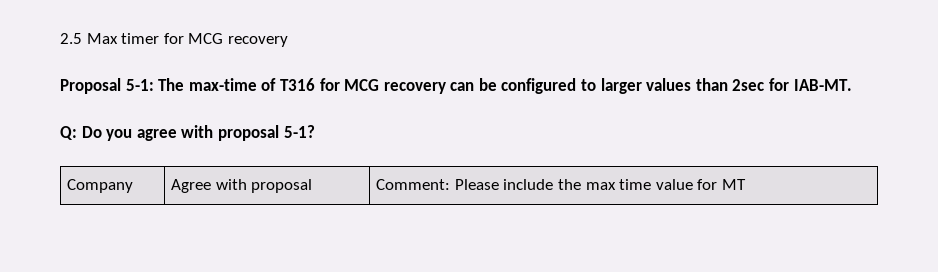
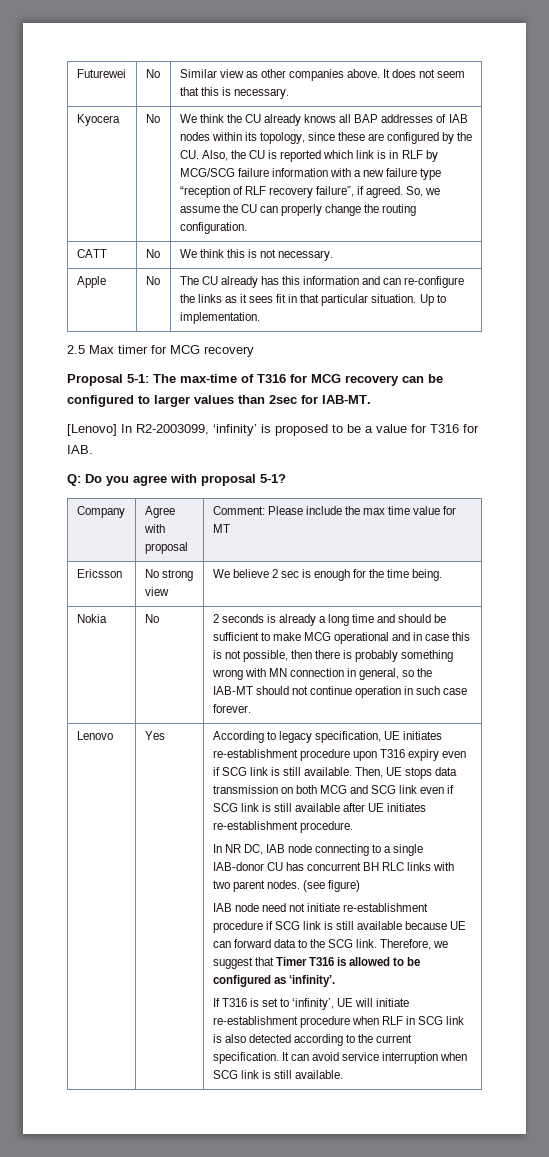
(60, 38) none -> [76,69,126,78] [145,69,160,78] [179,69,466,81] [179,87,289,99] [76,114,120,126] [145,114,160,123] [179,114,468,126] [179,132,473,144] [179,150,438,162] [179,168,442,180] [179,186,441,198] [179,204,417,216] [179,222,247,234] [76,249,107,258] [145,249,160,258] [179,249,334,261] [76,276,106,288] [145,276,160,285] [179,276,465,288] [179,294,446,306] [179,312,260,324] Futurewei | No | Similar view as other companies above. It does not seem that this is necessary. // Kyocera | No | We think the CU already knows all BAP addresses of IAB nodes within its topology, since these are configured by the CU. Also, the CU is reported which link is in RLF by MCG/SCG failure information with a new failure type “reception of RLF recovery failure”, if agreed. So, we assume the CU can properly change the routing configuration. // CATT | No | We think this is not necessary. // Apple | No | The CU already has this information and can re-configure the links as it sees fit in that particular situation. Up to implementation. //
(852, 85) none -> [67,424,479,436] [67,445,93,454] // [Lenovo] In R2-2003099, ‘infinity’ is proposed to be a value for T316 for IAB.
(746, 184) none -> [76,569,122,578] [144,569,193,581] [144,587,169,596] [212,569,443,581] [76,614,107,623] [144,614,159,623] [212,614,447,626] [212,632,471,644] [212,650,454,662] [211,668,433,680] [212,686,468,698] [212,704,251,713] [76,731,113,740] [144,731,165,740] [212,731,443,743] [212,749,467,761] [212,767,458,779] [212,785,455,794] [212,803,427,812] [212,821,353,833] [212,844,424,856] [212,862,455,871] [212,880,360,892] [212,903,429,912] [212,921,467,933] [212,939,449,950] [212,957,421,969] [212,975,335,987] [212,998,410,1010] [212,1016,465,1028] [212,1034,413,1046] [212,1052,468,1064] [212,1070,343,1079] // Ericsson | No strong view | We believe 2 sec is enough for the time being. // Nokia | No | 2 seconds is already a long time and should be sufficient to make MCG operational and in case this is not possible, then there is probably something wrong with MN connection in general, so the IAB-MT should not continue operation in such case forever. // Lenovo | Yes | According to legacy specification, UE initiates re-establishment procedure upon T316 expiry even if SCG link is still available. Then, UE stops data transmission on both MCG and SCG link even if SCG link is still available after UE initiates re-establishment procedure. // In NR DC, IAB node connecting to a single IAB-donor CU has concurrent BH RLC links with two parent nodes. (see figure) // IAB node need not initiate re-establishment procedure if SCG link is still available because UE can forward data to the SCG link. Therefore, we suggest that Timer T316 is allowed to be configured as ‘infinity’. // If T316 is set to ‘infinity’, UE will initiate re-establishment procedure when RLF in SCG link is also detected according to the current specification. It can avoid service interruption when SCG link is still available.

